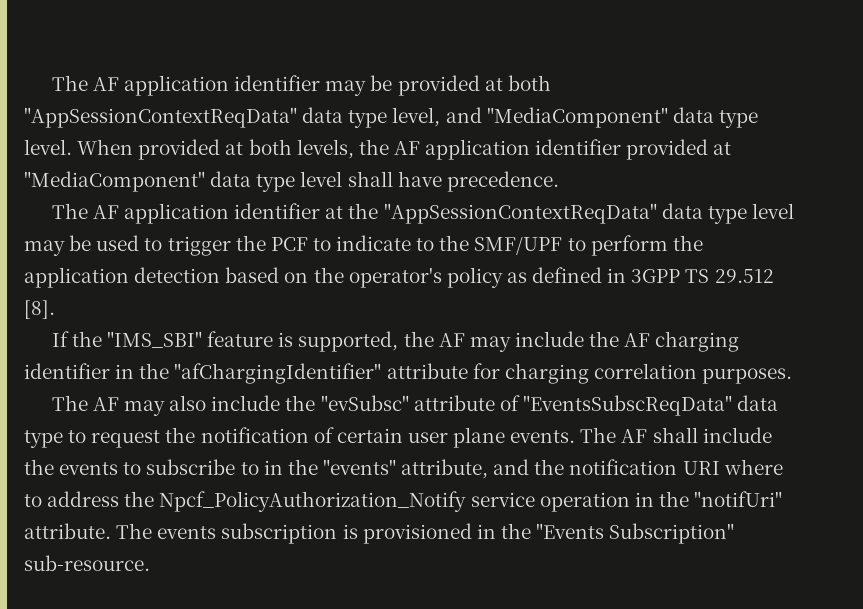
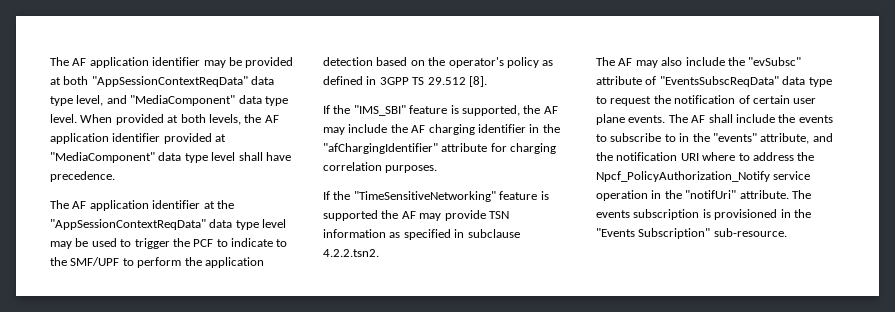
(793, 376) none -> [323,191,549,202] [323,210,509,221] [323,229,520,240] [323,249,379,257] // If the "TimeSensitiveNetworking" feature is supported the AF may provide TSN information as specified in subclause 4.2.2.tsn2.

